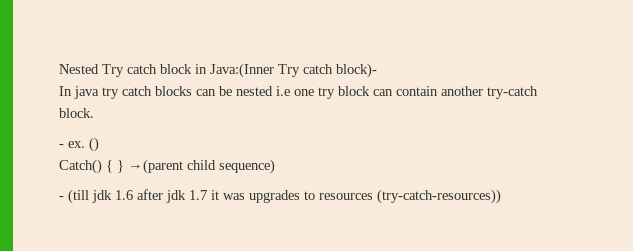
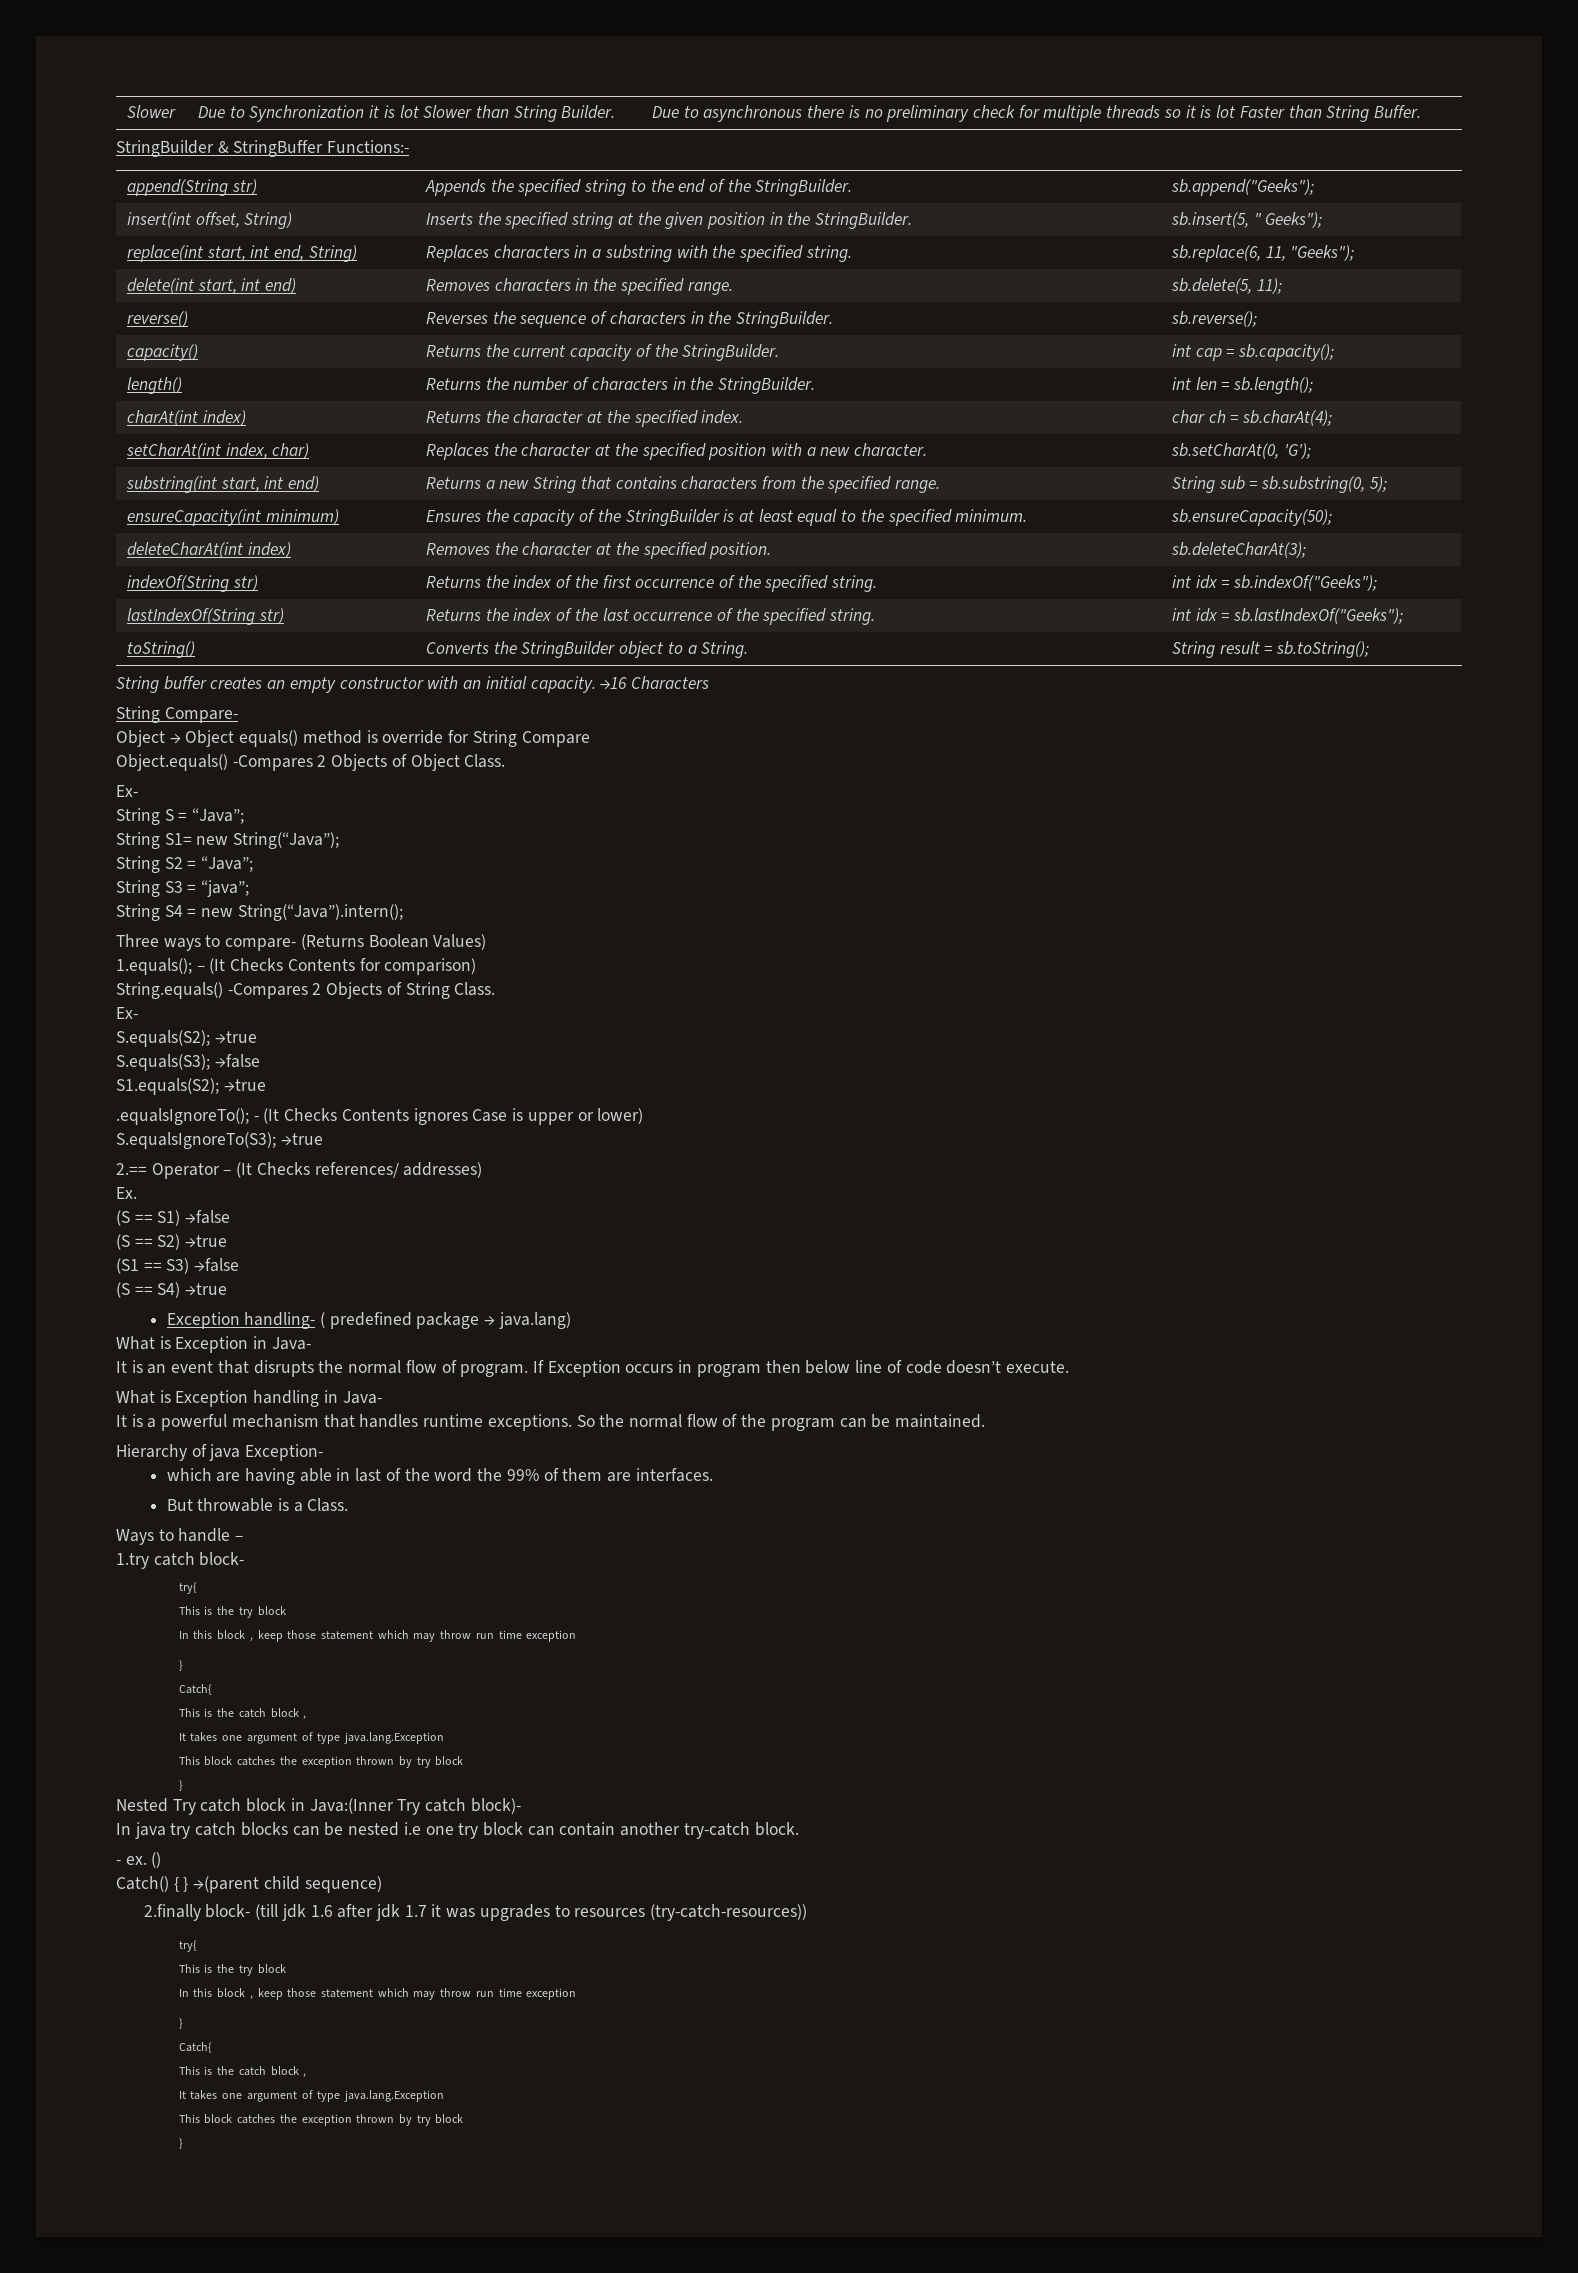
(59, 69) none -> [126,105,176,118] [197,105,616,122] [651,105,1421,122] [116,140,410,157] [126,179,257,196] [424,179,853,196] [1170,179,1314,196] [126,212,293,229] [425,212,913,229] [1170,212,1323,228] [126,245,357,262] [425,245,852,262] [1170,245,1355,262] [126,278,297,294] [425,278,733,295] [1170,278,1282,294] [126,311,188,327] [425,311,833,328] [1170,311,1257,327] [126,344,198,361] [425,344,780,361] [1171,344,1335,361] [126,377,182,394] [425,377,815,394] [1171,377,1314,394] [126,410,246,426] [425,410,744,427] [1171,410,1333,426] [125,443,310,459] [425,443,928,460] [1170,443,1311,459] [125,476,320,493] [425,476,941,493] [1171,476,1387,493] [126,509,339,526] [425,509,1028,526] [1170,509,1332,526] [126,542,291,558] [425,542,772,559] [1170,542,1306,558] [126,575,258,592] [425,575,878,592] [1171,575,1378,591] [126,608,284,625] [425,608,876,625] [1171,608,1404,624] [126,641,195,658] [425,641,749,658] [1171,641,1370,658] [116,676,709,693] [116,706,238,723] [116,730,590,747] [116,754,506,771] [116,785,138,797] [116,808,245,825] [116,832,340,849] [116,856,254,873] [116,880,250,897] [116,904,403,921] [116,934,487,951] [116,958,477,975] [116,982,496,999] [116,1007,138,1019] [116,1030,257,1047] [116,1054,260,1071] [116,1078,266,1095] [116,1108,644,1125] [116,1132,323,1149] [116,1162,483,1179] [116,1187,137,1199] [116,1210,231,1226] [116,1234,228,1250] [116,1258,240,1274] [116,1282,228,1298] [166,1312,571,1329] [116,1336,311,1353] [116,1360,1069,1377] [116,1390,382,1407] [116,1414,986,1431] [116,1444,324,1461] [166,1468,713,1485] [166,1498,349,1512] [116,1528,244,1545] [116,1552,245,1569] [178,1582,197,1594] [178,1606,286,1618] [178,1630,577,1642] [178,1660,183,1671] [178,1684,212,1695] [178,1708,307,1720] [178,1732,444,1744] [178,1756,464,1768] [178,1780,183,1791] Slower | Due to Synchronization it is lot Slower than String Builder. | Due to asynchronous there is no preliminary check for multiple threads so it is lot Faster than String Buffer. // StringBuilder & StringBuffer Functions:- // append(String str) | Appends the specified string to the end of the StringBuilder. | sb.append("Geeks"); // insert(int offset, String) | Inserts the specified string at the given position in the StringBuilder. | sb.insert(5, " Geeks"); // replace(int start, int end, String) | Replaces characters in a substring with the specified string. | sb.replace(6, 11, "Geeks"); // delete(int start, int end) | Removes characters in the specified range. | sb.delete(5, 11); // reverse() | Reverses the sequence of characters in the StringBuilder. | sb.reverse(); // capacity() | Returns the current capacity of the StringBuilder. | int cap = sb.capacity(); // length() | Returns the number of characters in the StringBuilder. | int len = sb.length(); // charAt(int index) | Returns the character at the specified index. | char ch = sb.charAt(4); // setCharAt(int index, char) | Replaces the character at the specified position with a new character. | sb.setCharAt(0, 'G'); // substring(int start, int end) | Returns a new String that contains characters from the specified range. | String sub = sb.substring(0, 5); // ensureCapacity(int minimum) | Ensures the capacity of the StringBuilder is at least equal to the specified minimum. | sb.ensureCapacity(50); // deleteCharAt(int index) | Removes the character at the specified position. | sb.deleteCharAt(3); // indexOf(String str) | Returns the index of the first occurrence of the specified string. | int idx = sb.indexOf("Geeks"); // lastIndexOf(String str) | Returns the index of the last occurrence of the specified string. | int idx = sb.lastIndexOf("Geeks"); // toString() | Converts the StringBuilder object to a String. | String result = sb.toString(); // String buffer creates an empty constructor with an initial capacity. →16 Characters // String Compare- // Object → Object equals() method is override for String Compare // Object.equals() -Compares 2 Objects of Object Class. // Ex- // String S = “Java”; // String S1= new String(“Java”); // String S2 = “Java”; // String S3 = “java”; // String S4 = new String(“Java”).intern(); // Three ways to compare- (Returns Boolean Values) // 1.equals(); – (It Checks Contents for comparison) // String.equals() -Compares 2 Objects of String Class. // Ex- // S.equals(S2); →true // S.equals(S3); →false // S1.equals(S2); →true // .equalsIgnoreTo(); - (It Checks Contents ignores Case is upper or lower) // S.equalsIgnoreTo(S3); →true // 2.== Operator – (It Checks references/ addresses) // Ex. // (S == S1) →false // (S == S2) →true // (S1 == S3) →false // (S == S4) →true // Exception handling- ( predefined package → java.lang) // What is Exception in Java- // It is an event that disrupts the normal flow of program. If Exception occurs in program then below line of code doesn’t execute. // What is Exception handling in Java- // It is a powerful mechanism that handles runtime exceptions. So the normal flow of the program can be maintained. // Hierarchy of java Exception- // which are having able in last of the word the 99% of them are interfaces. // But throwable is a Class. // Ways to handle – // 1.try catch block- // try{ // This is the try block // In this block , keep those statement which may throw run time exception // } // Catch{ // This is the catch block , // It takes one argument of type java.lang.Exception // This block catches the exception thrown by try block // } //
[59,196,64,200] - -> [143,1904,251,1921] 2.finally block-
(501, 196) none -> [178,1940,197,1952] [178,1964,286,1976] [178,1988,577,2000] [178,2018,183,2029] [178,2042,212,2053] [178,2066,307,2078] [178,2090,444,2102] [178,2114,464,2126] [178,2138,183,2149] // try{ // This is the try block // In this block , keep those statement which may throw run time exception // } // Catch{ // This is the catch block , // It takes one argument of type java.lang.Exception // This block catches the exception thrown by try block // }

